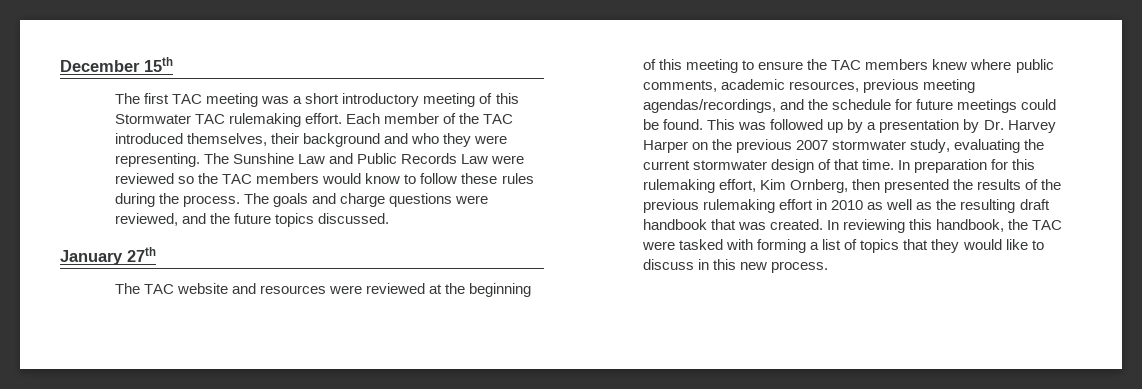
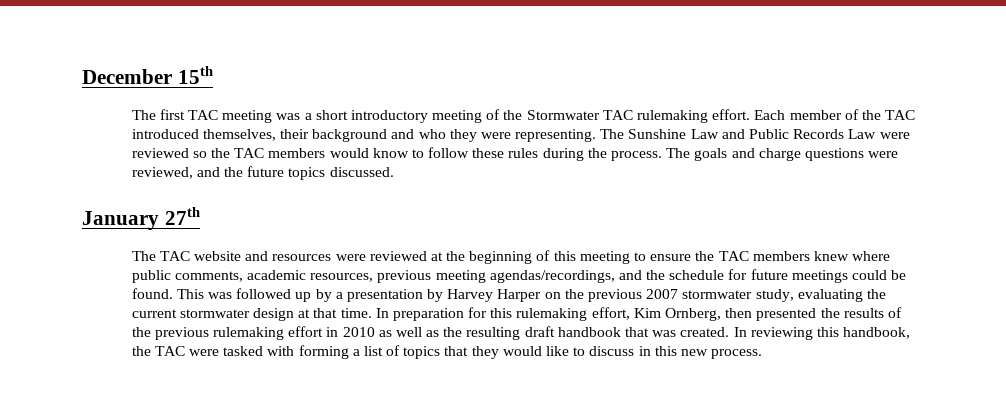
[495,93,519,104] this -> [503,110,523,120] the
[983,120,1004,130] Dr. -> (444, 295) none
[818,159,832,170] of -> [298,309,311,318] at

